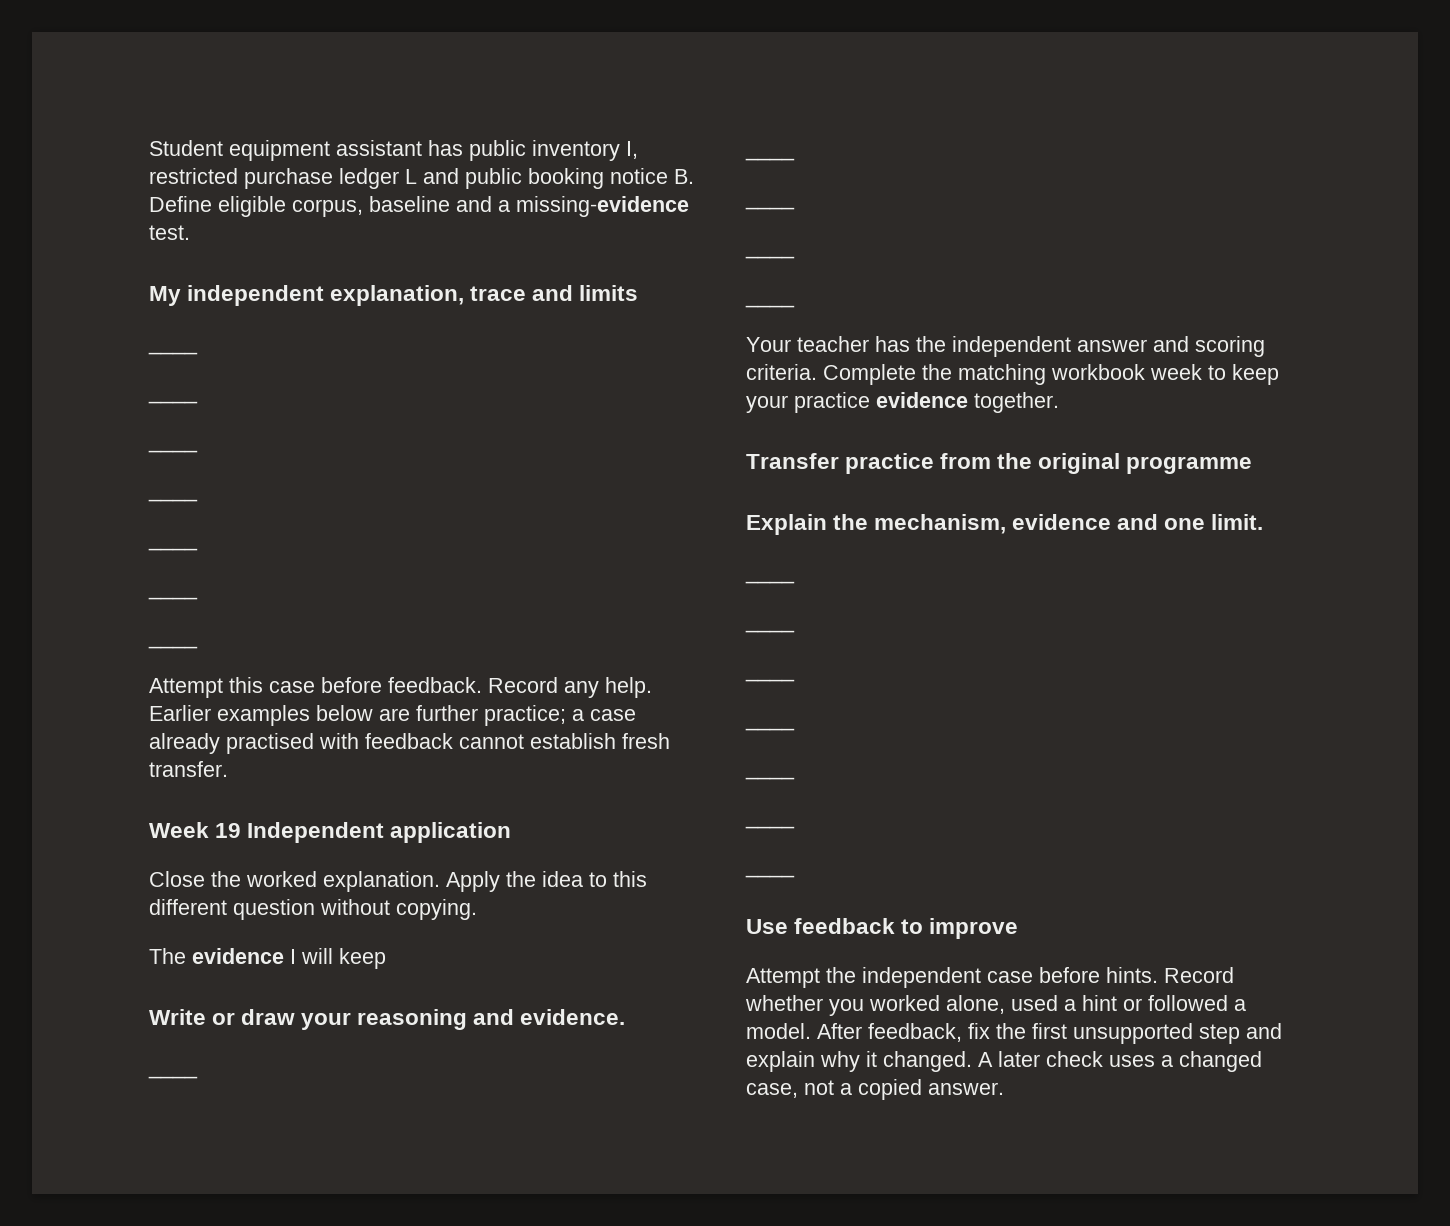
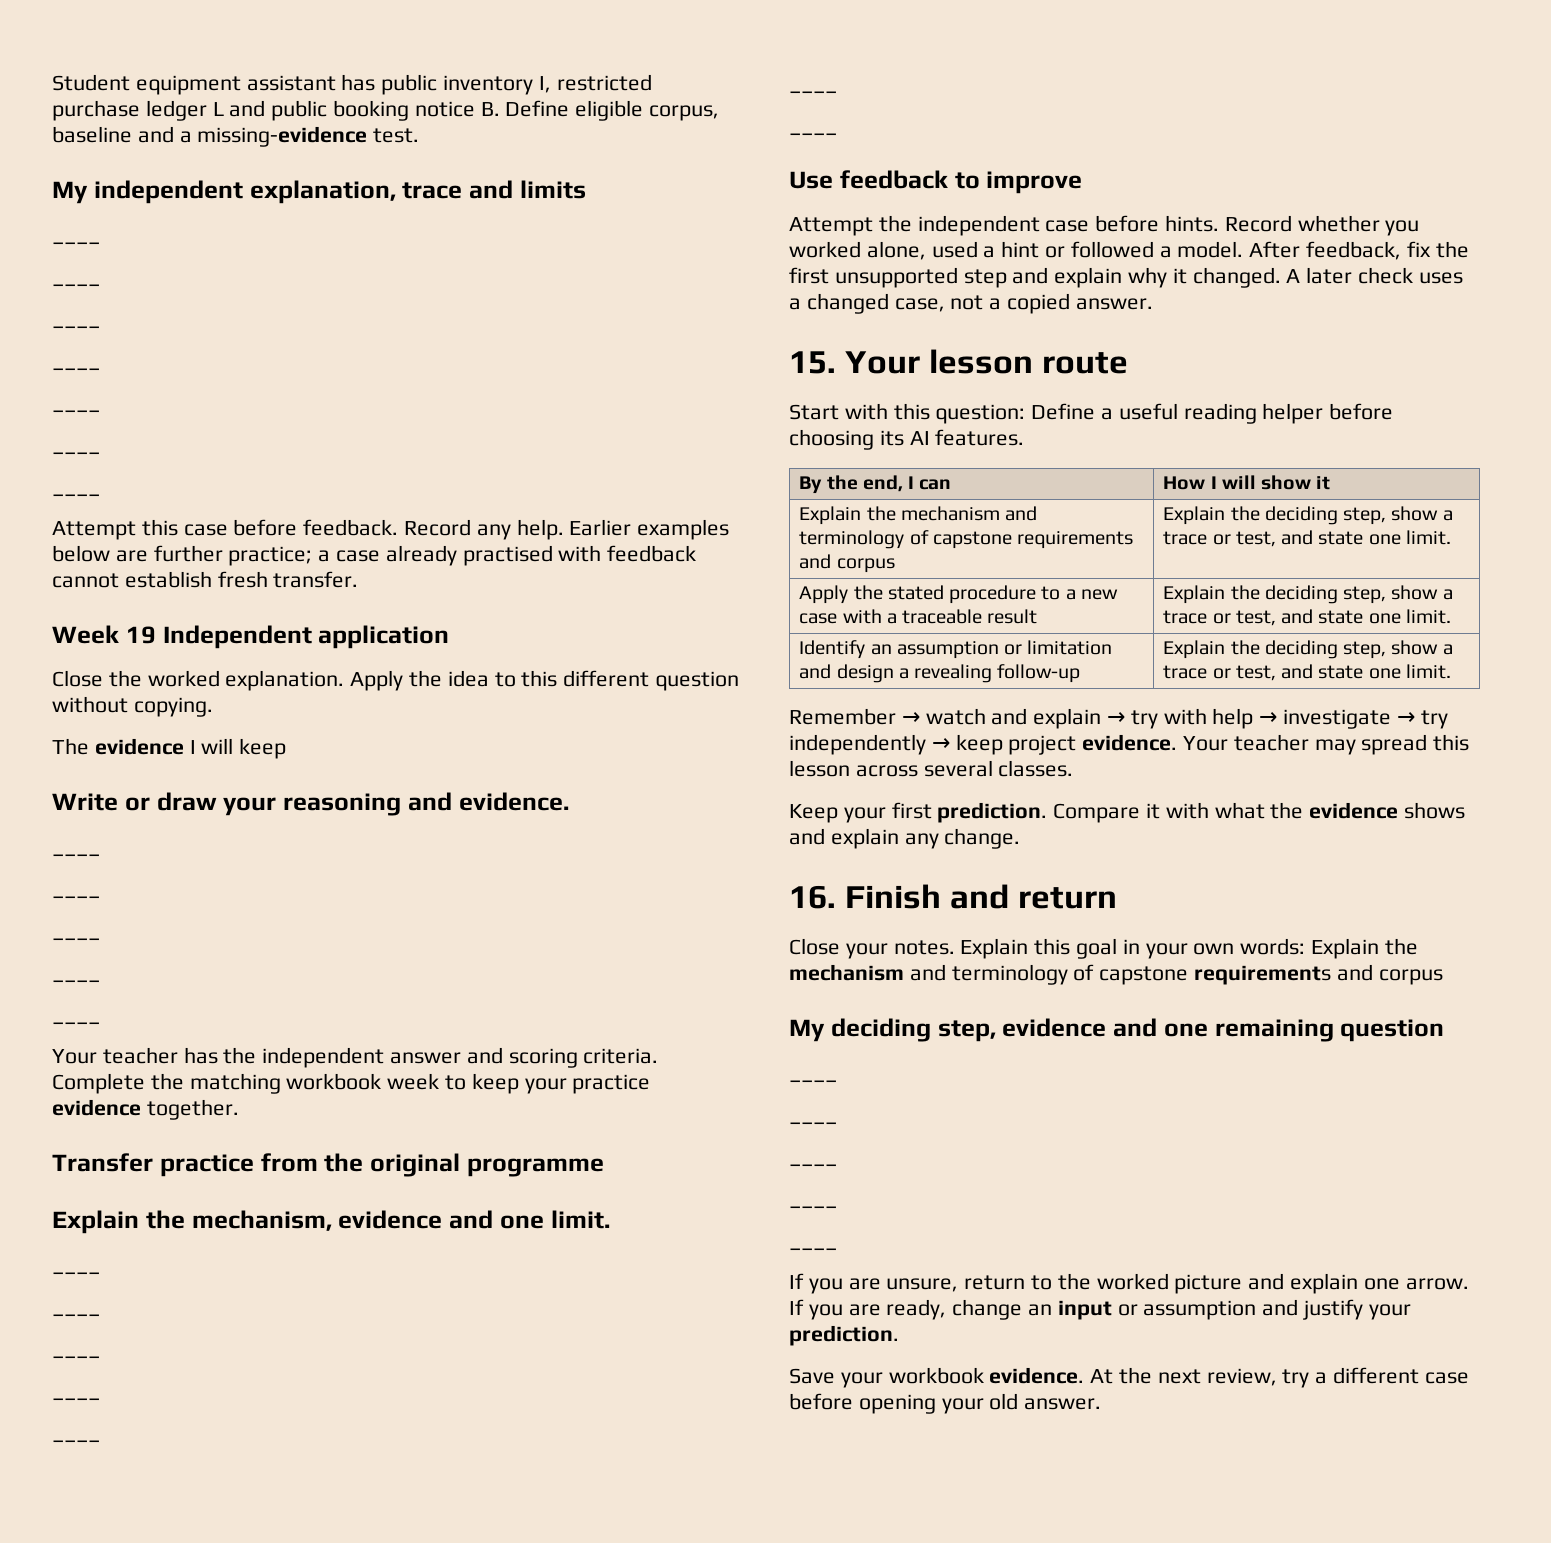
(1004, 1088) none -> [789,349,1129,374] [789,403,1394,424] [789,429,1025,450] [799,475,952,494] [1163,475,1331,490] [799,506,1038,525] [799,530,1134,549] [799,554,895,573] [1163,506,1453,525] [1163,530,1451,547] [799,585,1118,604] [799,609,1038,624] [1163,585,1453,604] [1163,609,1451,626] [799,640,1113,659] [799,664,1081,683] [1163,640,1453,659] [1163,664,1451,681] [789,708,1448,729] [789,734,1470,755] [789,760,1074,777] [789,802,1466,823] [789,828,1021,849] [789,884,1118,909] [789,938,1418,959] [789,964,1443,985] [789,1018,1445,1042] [789,1079,837,1083] [789,1121,837,1125] [789,1163,837,1167] [789,1205,837,1209] [789,1247,837,1251] [789,1273,1469,1294] [789,1299,1411,1320] [789,1325,899,1346] [789,1367,1469,1388] [789,1393,1102,1414] // 15. Your lesson route // Start with this question: Define a useful reading helper before choosing its AI features. // By the end, I can | How I will show it // Explain the mechanism and terminology of capstone requirements and corpus | Explain the deciding step, show a trace or test, and state one limit. // Apply the stated procedure to a new case with a traceable result | Explain the deciding step, show a trace or test, and state one limit. // Identify an assumption or limitation and design a revealing follow-up | Explain the deciding step, show a trace or test, and state one limit. // Remember → watch and explain → try with help → investigate → try independently → keep project evidence. Your teacher may spread this lesson across several classes. // Keep your first prediction. Compare it with what the evidence shows and explain any change. // 16. Finish and return // Close your notes. Explain this goal in your own words: Explain the mechanism and terminology of capstone requirements and corpus // My deciding step, evidence and one remaining question // ____ // ____ // ____ // ____ // ____ // If you are unsure, return to the worked picture and explain one arrow. If you are ready, change an input or assumption and justify your prediction. // Save your workbook evidence. At the next review, try a different case before opening your old answer.

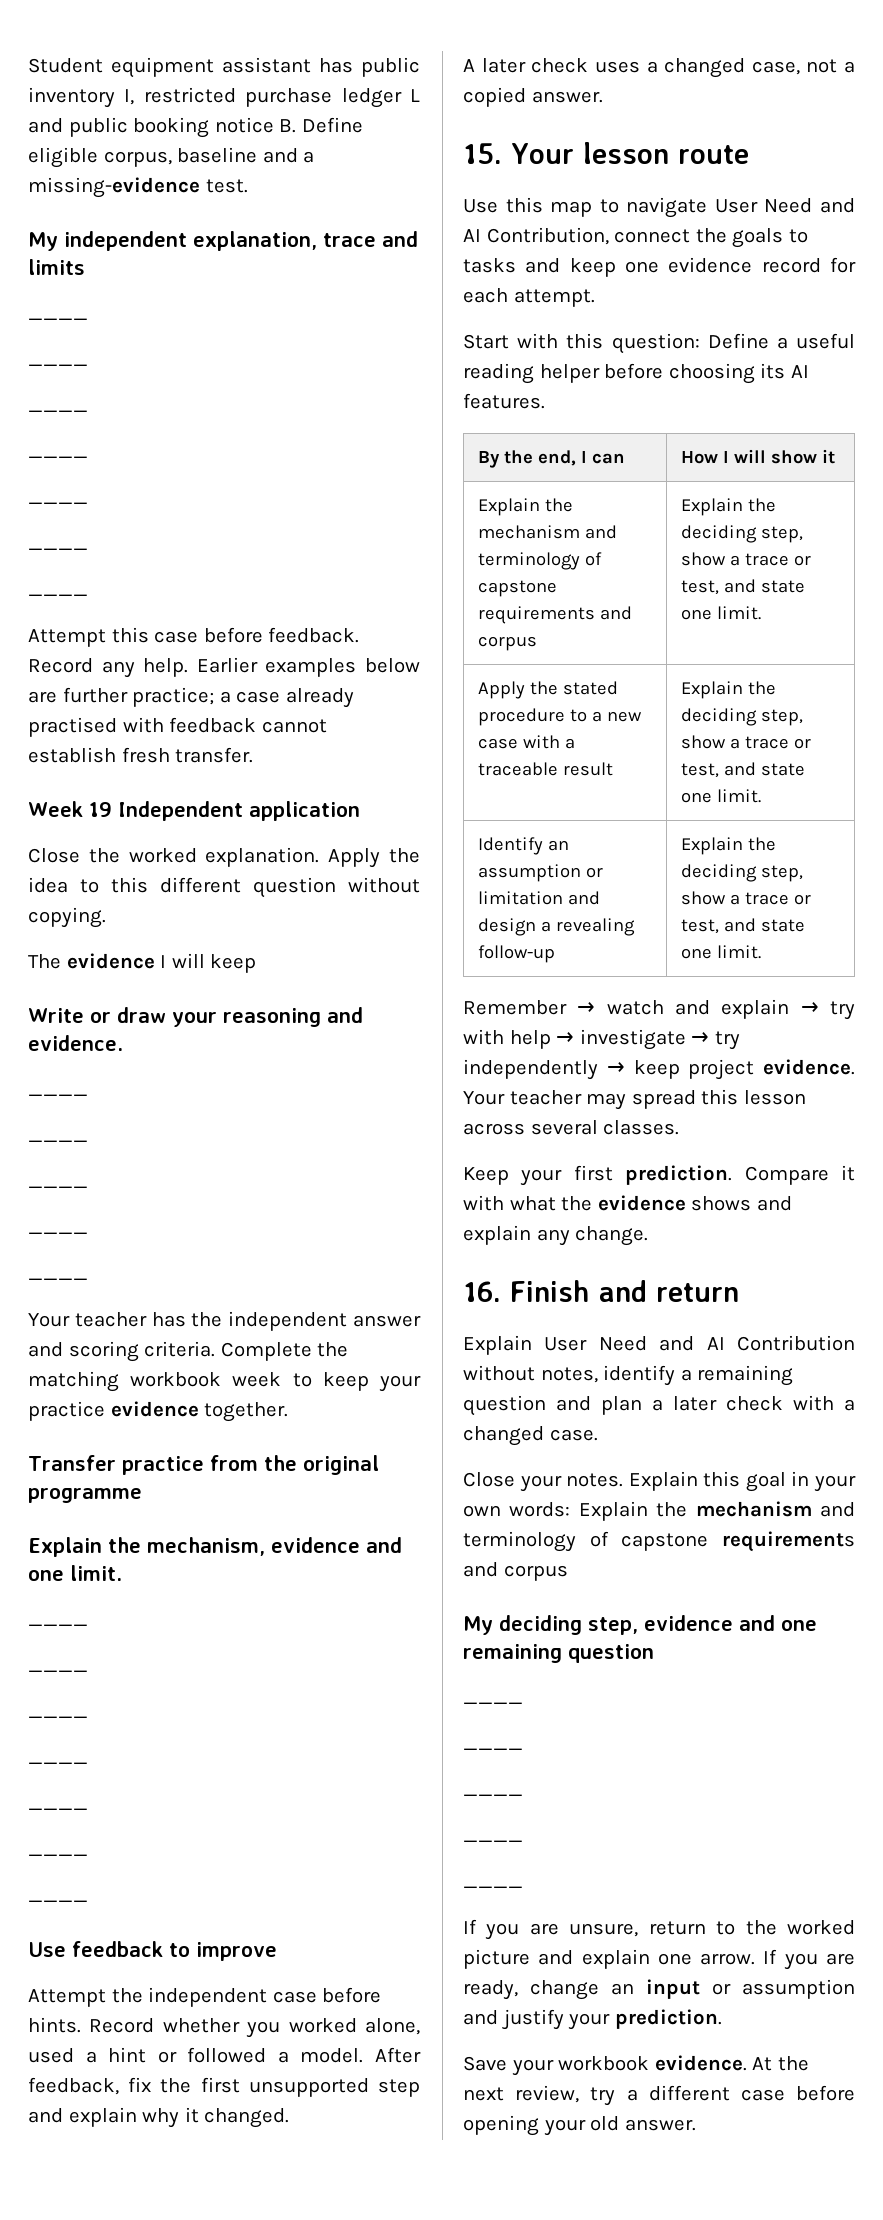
(1281, 277) none -> (290, 2118) //
(1129, 363) none -> [463,197,855,218] [463,227,808,248] [463,257,856,277] [463,288,595,307] // Use this map to navigate User Need and AI Contribution, connect the goals to tasks and keep one evidence record for each attempt.
(1118, 898) none -> [463,1335,855,1355] [463,1365,794,1386] [463,1395,855,1416] [463,1426,598,1446] // Explain User Need and AI Contribution without notes, identify a remaining question and plan a later check with a changed case.

